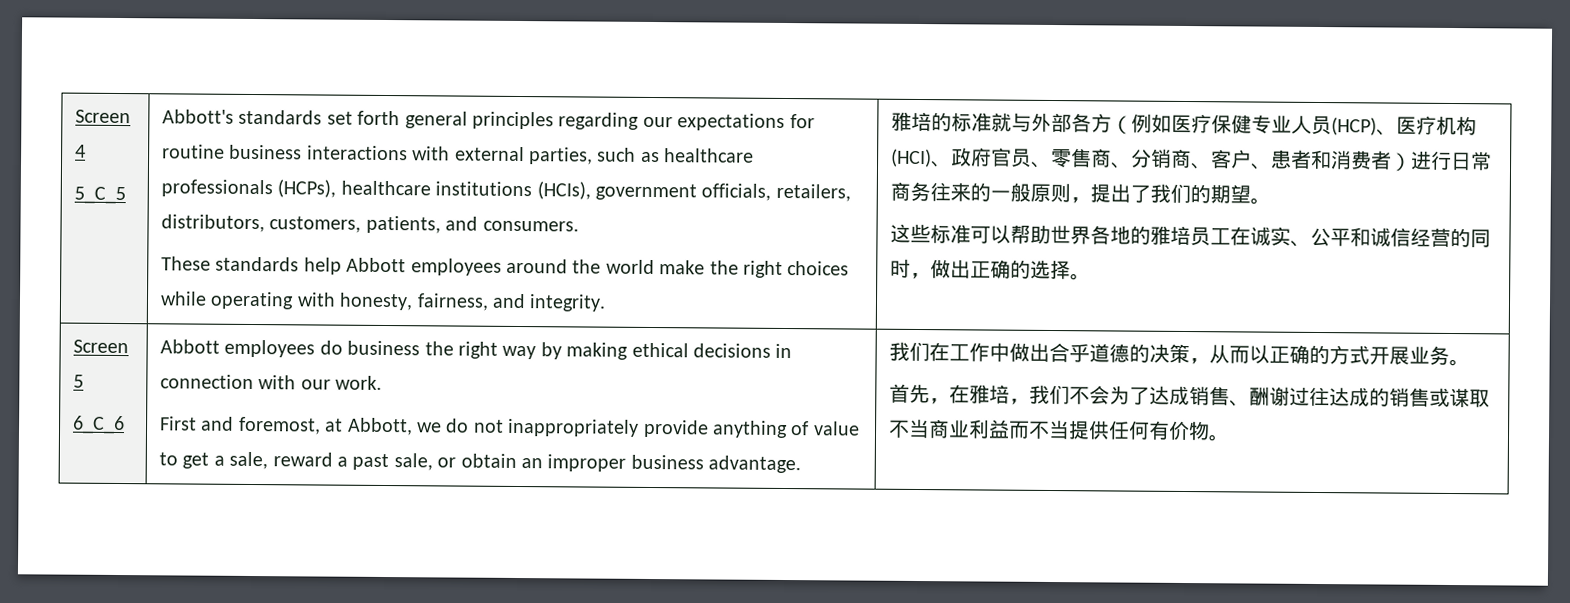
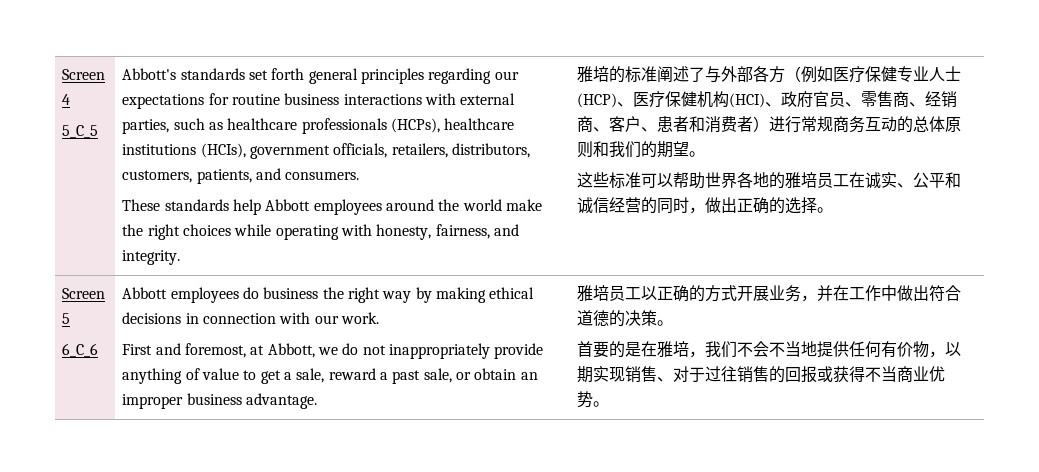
[990,112,1012,132] 就 -> [657,66,706,83] 阐述了
[1310,115,1332,136] 员 -> [945,66,962,81] 士
(1437, 125) none -> [665,91,698,107] 保健
[1130,148,1152,168] 分 -> [925,91,942,107] 经
[1450,151,1492,171] [889,181,1151,204] 日常商务往来的一般原则，提出了 -> [801,116,962,133] [577,141,610,158] 常规商务互动的总体原则和
[888,341,1250,365] 我们在工作中做出合乎道德的决策，从而 -> [577,285,642,301] 雅培员工
(1450, 355) none -> [801,285,962,302] [577,310,658,327] ，并在工作中做出符合道德的决策
[908,383,950,405] 先， -> [593,341,642,358] 要的是
[1108,385,1490,409] [887,418,1210,441] 为了达成销售、酬谢过往达成的销售或谋取不当商业利益而不当提供任何有价物 -> [769,341,962,358] [577,366,946,383] [577,391,594,408] 不当地提供任何有价物，以期实现销售、对于过往销售的回报或获得不当商业优势

